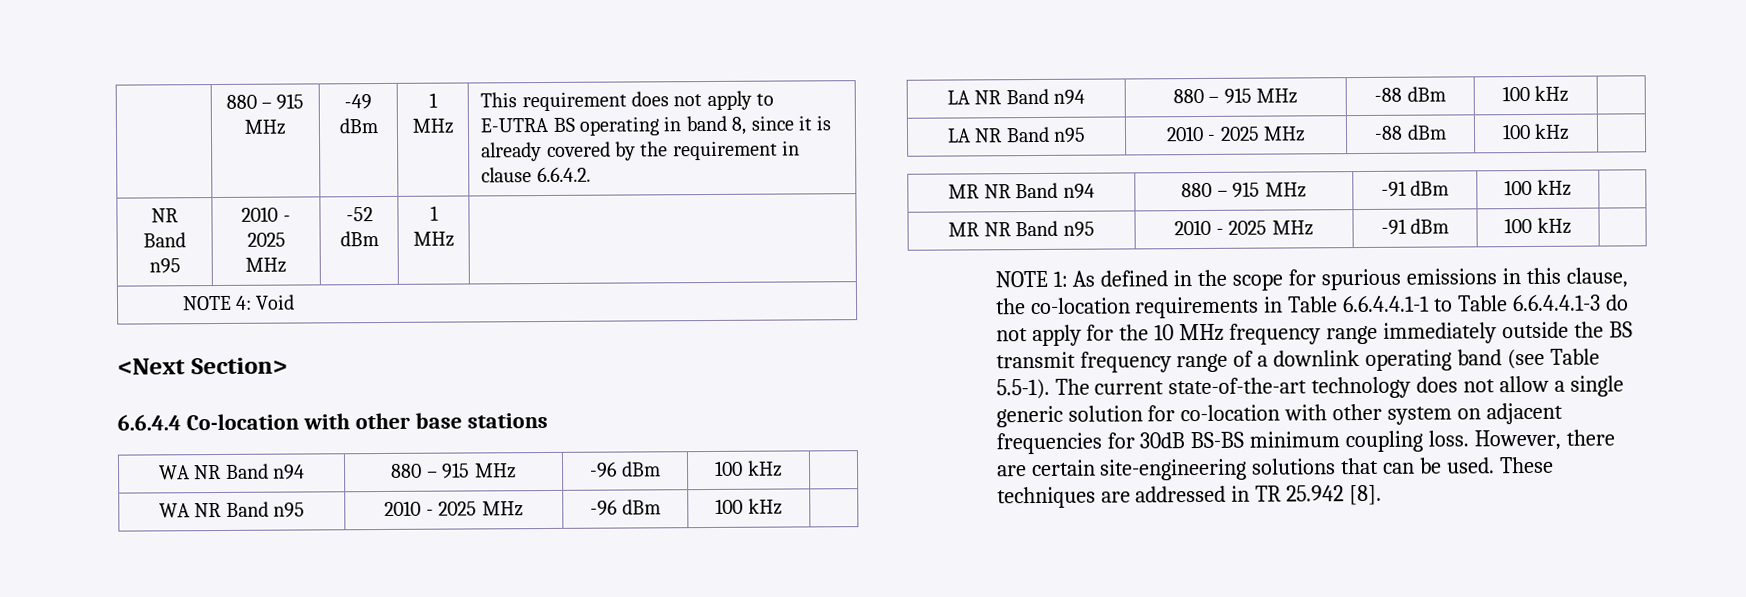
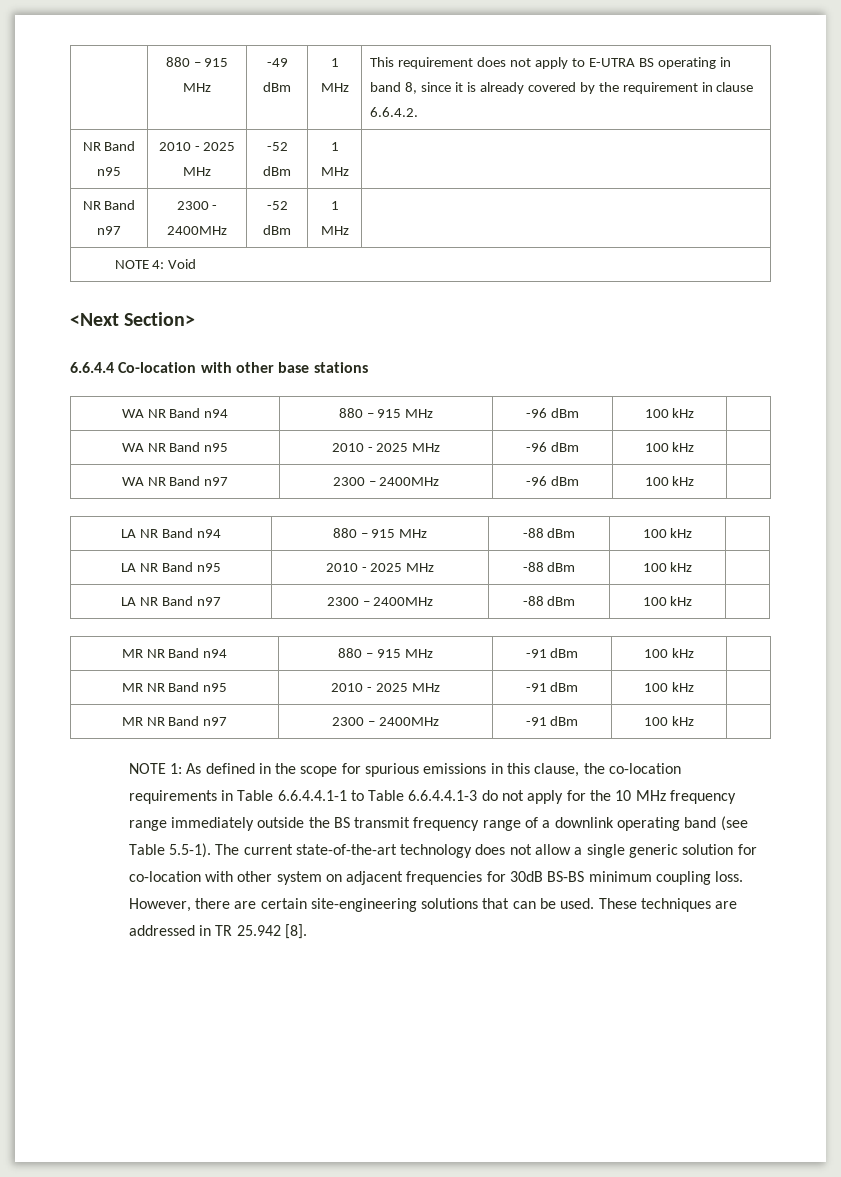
(455, 239) none -> [82,200,136,210] [97,226,121,235] [176,201,218,210] [167,226,227,235] [266,201,288,210] [263,225,291,235] [330,201,339,210] [320,226,349,235] // NR Band n97 | 2300 - 2400MHz | -52 dBm | 1 MHz |
(783, 506) none -> [121,476,229,486] [332,477,440,486] [526,476,579,486] [644,476,695,486] // WA NR Band n97 | 2300 – 2400MHz | -96 dBm | 100 kHz |
(1571, 131) none -> [121,596,221,606] [326,597,434,606] [522,596,576,606] [642,596,693,606] // LA NR Band n97 | 2300 – 2400MHz | -88 dBm | 100 kHz |
(1572, 225) none -> [121,716,228,726] [332,717,439,726] [525,716,579,726] [644,716,694,726] // MR NR Band n97 | 2300 – 2400MHz | -91 dBm | 100 kHz |

